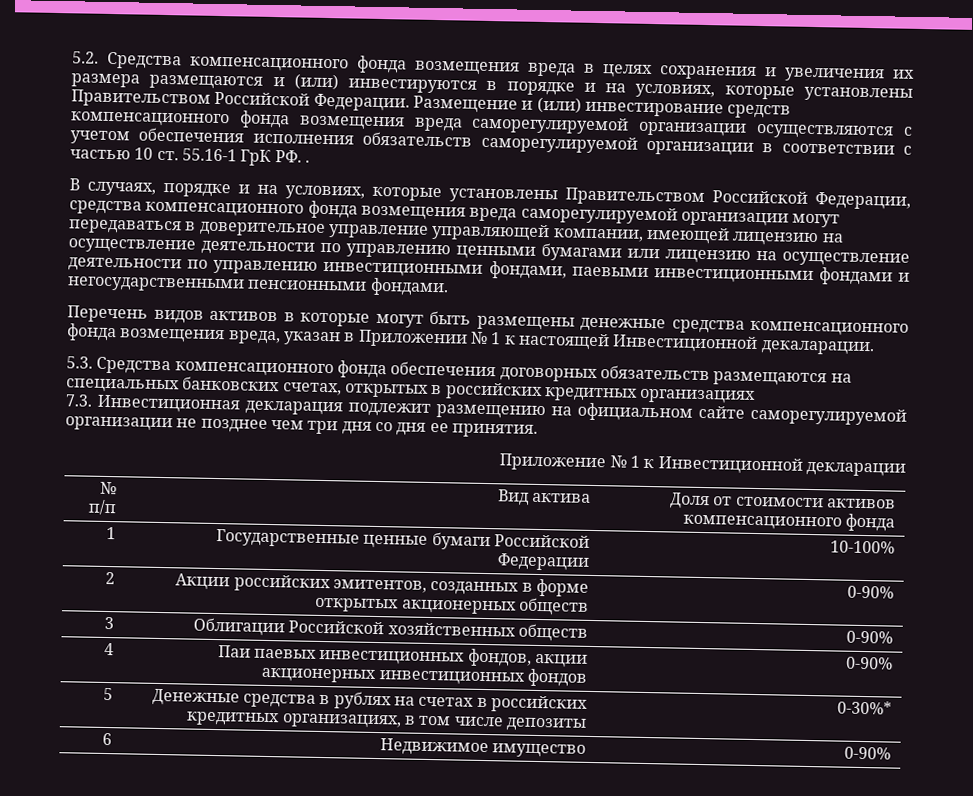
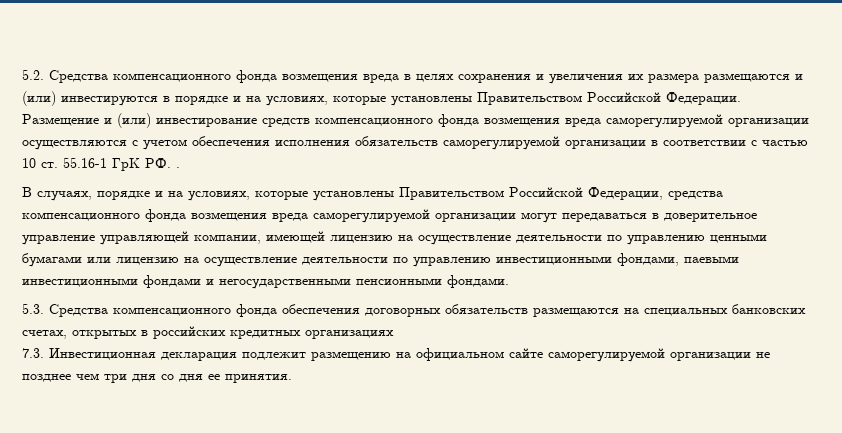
[67,305,909,337] [66,323,875,356] // Перечень видов активов в которые могут быть размещены денежные средства компенсационного фонда возмещения вреда, указан в Приложении № 1 к настоящей Инвестиционной декаларации. -> (509, 281) none
[499,453,907,477] [99,481,117,495] [87,499,117,516] [497,489,591,506] [668,492,896,510] [682,513,895,532] [105,526,116,540] [215,529,590,551] [496,553,590,571] [829,540,895,554] [104,571,115,585] [175,573,589,597] [315,597,589,616] [846,585,894,599] [103,616,114,630] [192,617,588,642] [845,630,893,644] [103,642,114,656] [217,645,588,668] [261,667,587,687] [845,656,893,670] [102,687,113,701] [151,688,588,713] [186,711,587,732] [836,700,892,715] [101,732,112,746] [379,738,586,758] [843,746,891,760] // Приложение № 1 к Инвестиционной декларации // № п/п | Вид актива | Доля от стоимости активов компенсационного фонда // 1 | Государственные ценные бумаги Российской Федерации | 10-100% // 2 | Акции российских эмитентов, созданных в форме открытых акционерных обществ | 0-90% // 3 | Облигации Российской хозяйственных обществ | 0-90% // 4 | Паи паевых инвестиционных фондов, акции акционерных инвестиционных фондов | 0-90% // 5 | Денежные средства в рублях на счетах в российских кредитных организациях, в том числе депозиты | 0-30%* // 6 | Недвижимое имущество | 0-90% -> (292, 378) none

